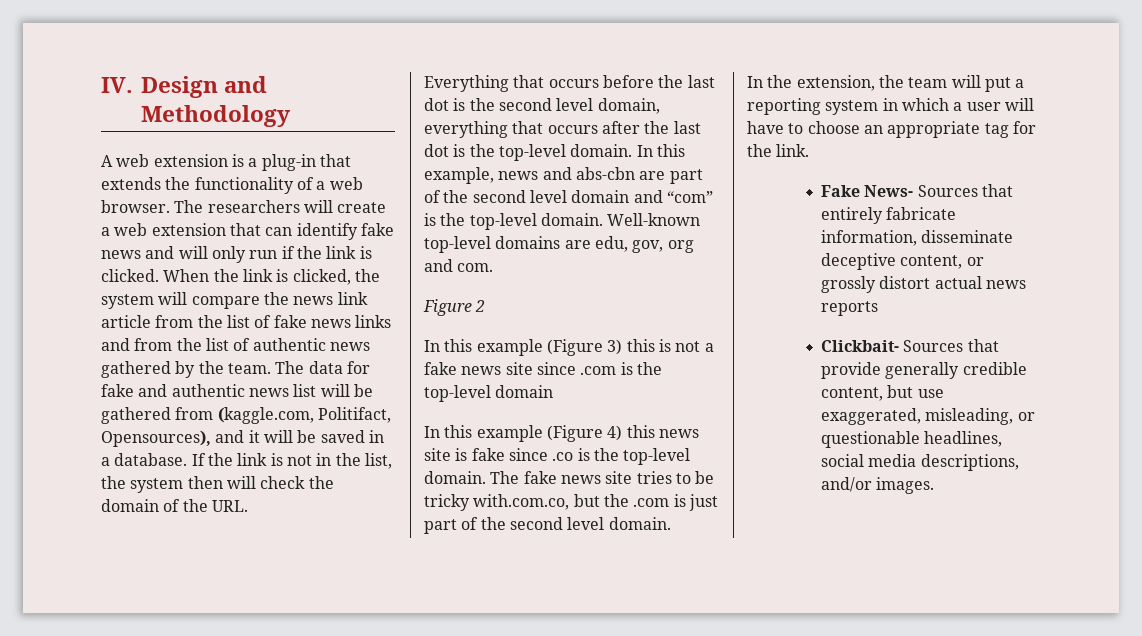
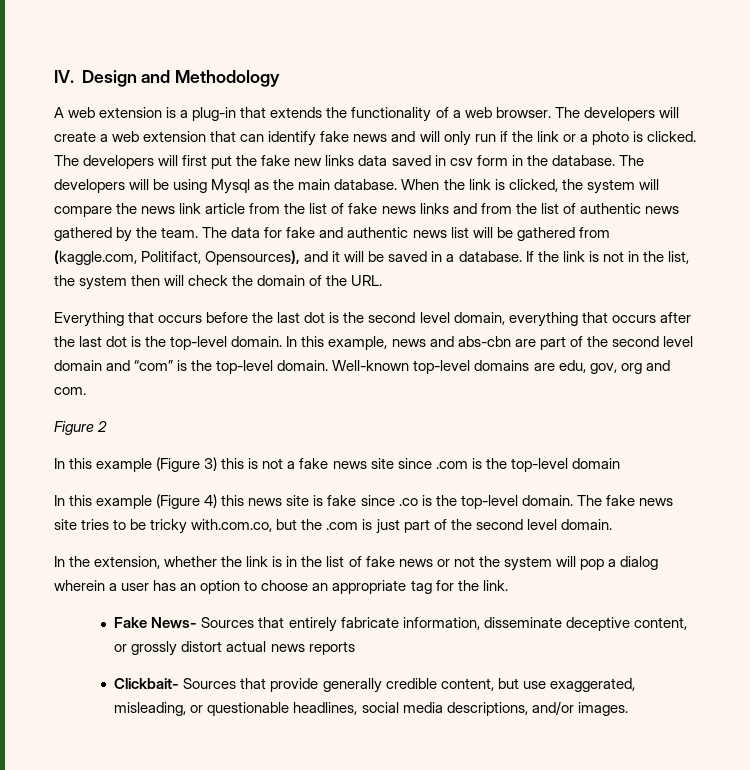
[207,200,300,213] researchers -> [583,107,655,121] developers
[359,246,372,259] [101,269,159,282] is clicked. -> [562,131,696,145] [54,155,644,169] [54,179,398,194] or a photo is clicked. The developers will first put the fake new links data saved in csv form in the database. The developers will be using Mysql as the main database.
[878,75,1025,92] [747,98,1034,115] [747,121,784,134] the team will put a reporting system in which a user will have -> [164,556,658,571] [54,580,241,594] whether the link is in the list of fake news or not the system will pop a dialog wherein a user has an option

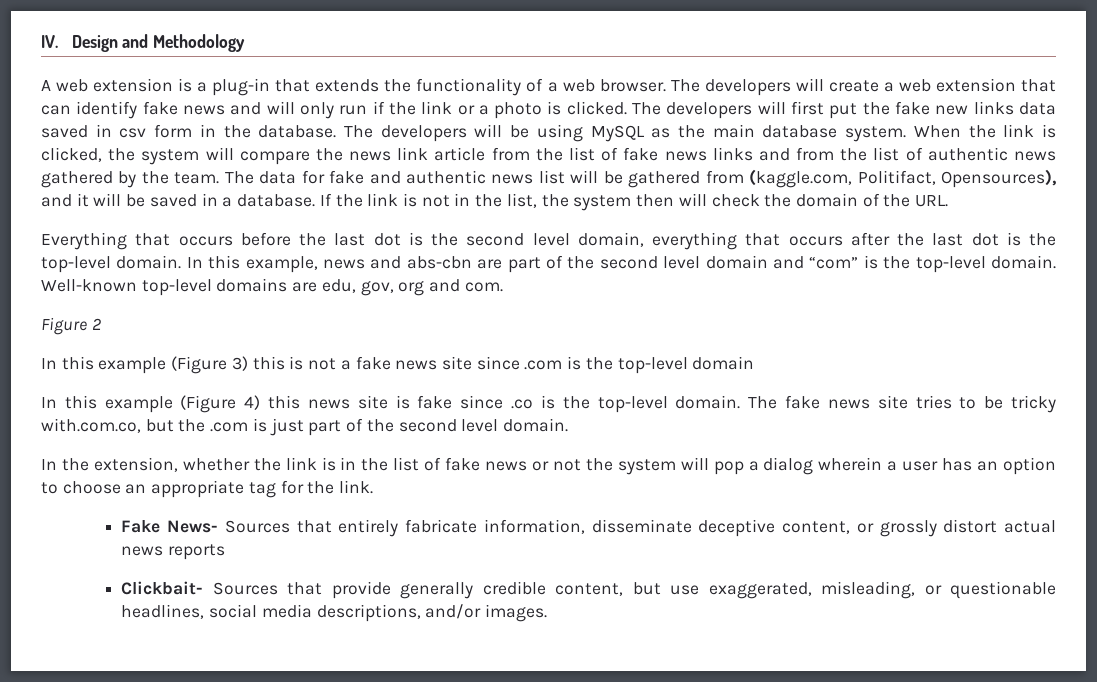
[211,179,251,194] Mysql -> [590,125,645,142] MySQL
[334,179,398,190] database. -> [762,125,907,142] database system.

